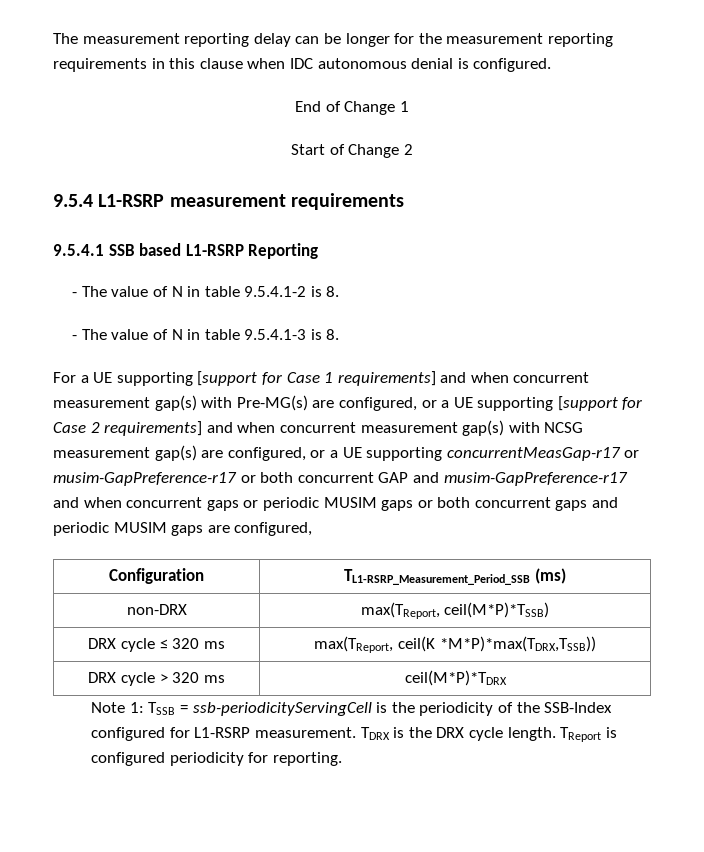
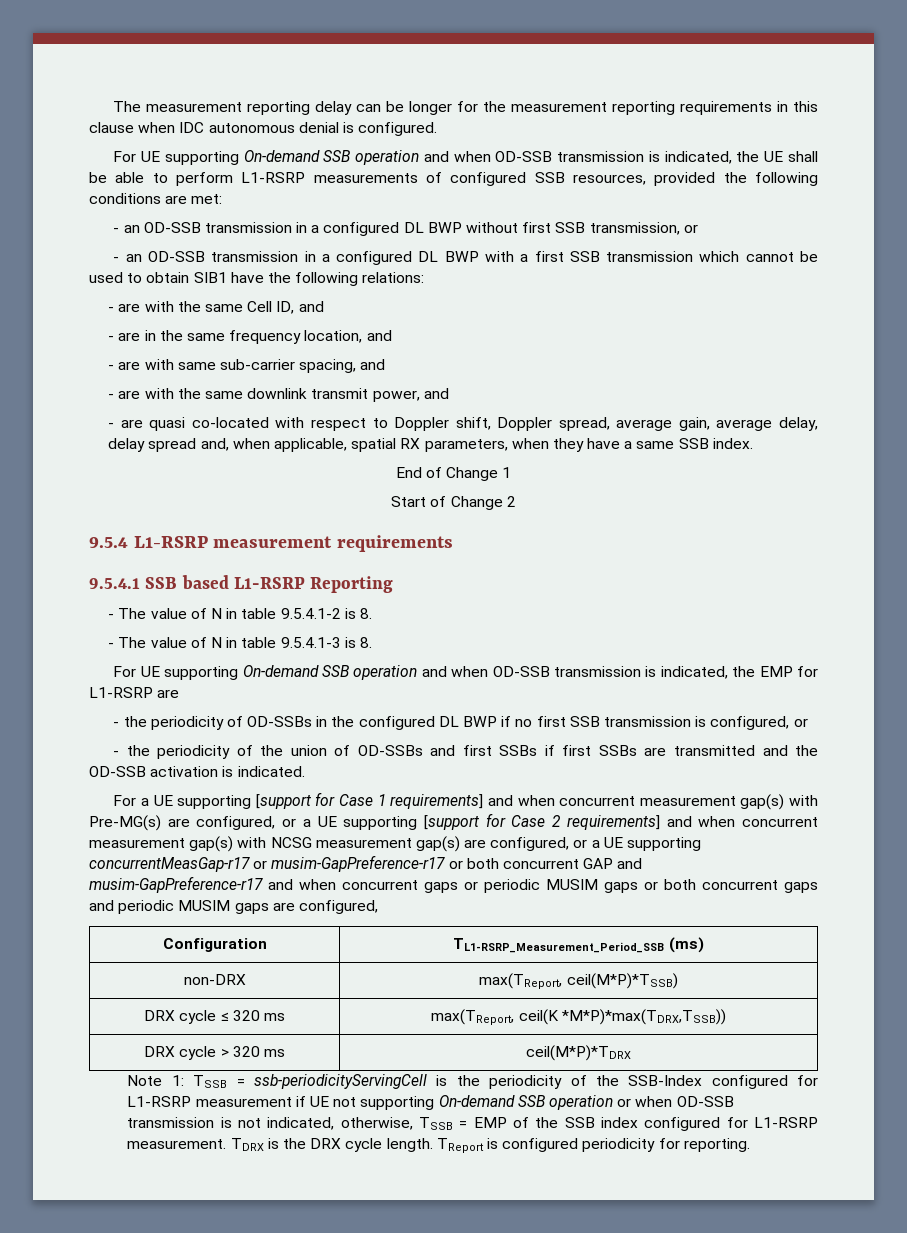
(552, 65) none -> [113,150,818,165] [89,172,819,186] [89,193,223,204] [113,222,698,236] [113,251,818,265] [89,272,425,286] [108,301,324,314] [108,330,392,344] [108,359,386,373] [108,388,449,402] [108,417,818,431] [108,438,753,452] // For UE supporting On-demand SSB operation and when OD-SSB transmission is indicated, the UE shall be able to perform L1-RSRP measurements of configured SSB resources, provided the following conditions are met: // - an OD-SSB transmission in a configured DL BWP without first SSB transmission, or // - an OD-SSB transmission in a configured DL BWP with a first SSB transmission which cannot be used to obtain SIB1 have the following relations: // - are with the same Cell ID, and // - are in the same frequency location, and // - are with same sub-carrier spacing, and // - are with the same downlink transmit power, and // - are quasi co-located with respect to Doppler shift, Doppler spread, average gain, average delay, delay spread and, when applicable, spatial RX parameters, when they have a same SSB index.
(340, 334) none -> [113,665,818,680] [89,687,180,698] [113,716,808,730] [113,745,819,759] [89,766,305,777] // For UE supporting On-demand SSB operation and when OD-SSB transmission is indicated, the EMP for L1-RSRP are // - the periodicity of OD-SSBs in the configured DL BWP if no first SSB transmission is configured, or // - the periodicity of the union of OD-SSBs and first SSBs if first SSBs are transmitted and the OD-SSB activation is indicated.
(251, 732) none -> [195,1095,734,1110] [127,1117,818,1131] measurement if UE not supporting On-demand SSB operation or when OD-SSB transmission is not indicated, otherwise, TSSB = EMP of the SSB index configured for L1-RSRP

